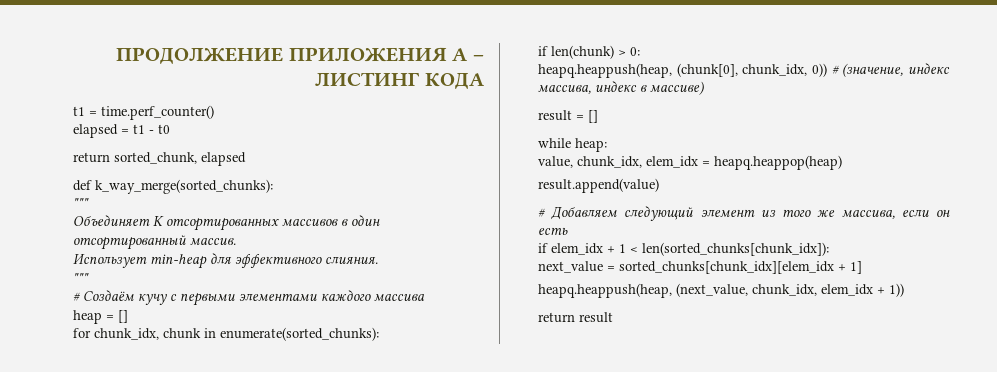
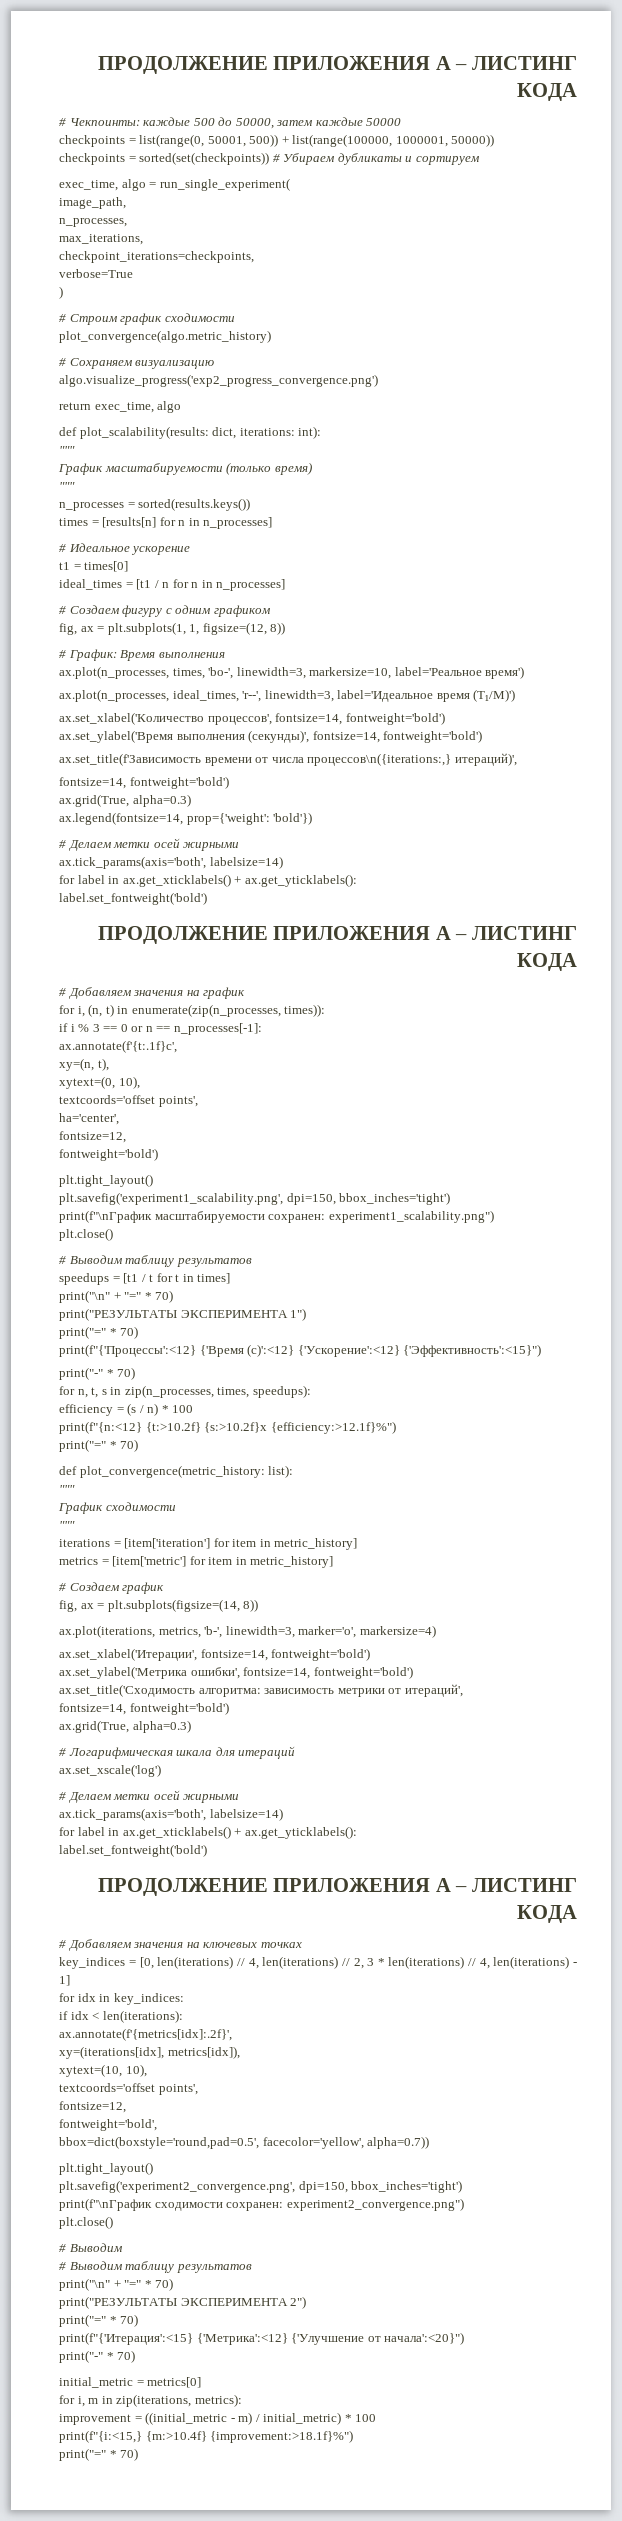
[116,47,484,64] [315,72,486,89] [72,105,214,120] [72,124,170,138] [72,152,246,166] [72,179,273,194] [72,198,89,208] [72,215,380,231] [72,235,236,250] [72,253,378,269] [72,273,89,283] [72,290,425,306] [72,310,128,324] [72,327,379,341] [537,45,640,59] [537,63,950,78] [537,81,704,95] [537,110,598,123] [537,138,607,152] [537,155,842,170] [537,178,659,193] [537,206,950,221] [537,227,568,235] [537,242,829,256] [537,261,862,274] [537,283,904,298] [537,312,613,323] ПРОДОЛЖЕНИЕ ПРИЛОЖЕНИЯ А – ЛИСТИНГ КОДА // t1 = time.perf_counter() // elapsed = t1 - t0 // return sorted_chunk, elapsed // def k_way_merge(sorted_chunks): // """ // Объединяет K отсортированных массивов в один отсортированный массив. // Использует min-heap для эффективного слияния. // """ // # Создаём кучу с первыми элементами каждого массива // heap = [] // for chunk_idx, chunk in enumerate(sorted_chunks): // if len(chunk) > 0: // heapq.heappush(heap, (chunk[0], chunk_idx, 0)) # (значение, индекс массива, индекс в массиве) // result = [] // while heap: // value, chunk_idx, elem_idx = heapq.heappop(heap) // result.append(value) // # Добавляем следующий элемент из того же массива, если он есть // if elem_idx + 1 < len(sorted_chunks[chunk_idx]): // next_value = sorted_chunks[chunk_idx][elem_idx + 1] // heapq.heappush(heap, (next_value, chunk_idx, elem_idx + 1)) // return result -> [97,56,577,74] [517,83,577,101] [59,117,402,129] [59,134,495,147] [59,152,479,165] [59,178,290,191] [59,197,127,209] [59,218,128,227] [59,234,144,245] [59,251,255,263] [59,269,134,278] [59,286,64,299] [59,313,235,325] [59,330,272,343] [59,358,215,369] [59,374,379,387] [59,401,182,413] [59,426,322,439] [59,446,76,454] [58,462,312,475] [59,482,76,490] [59,498,251,511] [59,517,273,529] [59,543,191,555] [59,561,129,572] [59,579,286,591] [59,605,270,617] [59,622,286,635] [59,649,225,661] [59,666,525,679] [59,689,516,702] [59,712,445,725] [59,730,483,743] [59,753,517,766] [59,776,229,789] [59,794,191,807] [59,812,313,825] [59,838,240,851] [59,856,283,869] [59,874,357,887] [59,892,208,905] [97,926,577,944] [517,953,577,971] [59,987,246,999] [59,1004,326,1017] [59,1023,262,1035] [59,1040,178,1053] [59,1058,109,1071] [59,1076,140,1089] [59,1095,198,1107] [59,1113,120,1125] [59,1131,127,1143] [59,1148,159,1161] [59,1174,154,1187] [59,1192,451,1205] [59,1210,494,1223] [59,1228,114,1241] [59,1255,252,1267] [59,1273,231,1285] [59,1290,174,1303] [59,1308,307,1321] [59,1326,139,1339] [59,1344,542,1357] [59,1367,136,1380] [59,1385,311,1398] [59,1403,194,1416] [59,1421,396,1434] [59,1439,139,1452] [59,1465,294,1478] [59,1485,76,1493] [58,1502,176,1514] [59,1521,76,1529] [59,1538,358,1550] [59,1556,334,1568] [59,1582,165,1594] [59,1599,259,1612] [59,1625,436,1638] [59,1648,371,1661] [59,1666,413,1679] [59,1684,463,1697] [59,1702,229,1715] [59,1720,191,1733] [59,1746,296,1759] [59,1764,162,1777] [59,1790,240,1803] [59,1808,283,1821] [59,1826,357,1839] [59,1844,208,1857] [97,1878,577,1896] [517,1905,577,1923] [59,1939,302,1951] [59,1956,577,1969] [59,1975,71,1986] [59,1993,184,2005] [59,2010,183,2023] [59,2028,233,2041] [59,2046,240,2059] [59,2064,147,2077] [59,2083,198,2095] [59,2101,127,2113] [59,2119,158,2131] [59,2136,430,2149] [59,2162,154,2175] [59,2180,463,2193] [59,2198,464,2211] [59,2216,114,2229] [59,2243,122,2252] [59,2261,252,2273] [59,2278,174,2291] [59,2296,307,2309] [59,2314,139,2327] [59,2332,465,2345] [59,2350,136,2363] [59,2377,202,2388] [59,2394,242,2407] [59,2412,377,2425] [59,2430,354,2443] [59,2448,139,2461] ПРОДОЛЖЕНИЕ ПРИЛОЖЕНИЯ А – ЛИСТИНГ КОДА // # Чекпоинты: каждые 500 до 50000, затем каждые 50000 // checkpoints = list(range(0, 50001, 500)) + list(range(100000, 1000001, 50000)) // checkpoints = sorted(set(checkpoints)) # Убираем дубликаты и сортируем // exec_time, algo = run_single_experiment( // image_path, // n_processes, // max_iterations, // checkpoint_iterations=checkpoints, // verbose=True // ) // # Строим график сходимости // plot_convergence(algo.metric_history) // # Сохраняем визуализацию // algo.visualize_progress('exp2_progress_convergence.png') // return exec_time, algo // def plot_scalability(results: dict, iterations: int): // """ // График масштабируемости (только время) // """ // n_processes = sorted(results.keys()) // times = [results[n] for n in n_processes] // # Идеальное ускорение // t1 = times[0] // ideal_times = [t1 / n for n in n_processes] // # Создаем фигуру с одним графиком // fig, ax = plt.subplots(1, 1, figsize=(12, 8)) // # График: Время выполнения // ax.plot(n_processes, times, 'bo-', linewidth=3, markersize=10, label='Реальное время') // ax.plot(n_processes, ideal_times, 'r--', linewidth=3, label='Идеальное время (T₁/M)') // ax.set_xlabel('Количество процессов', fontsize=14, fontweight='bold') // ax.set_ylabel('Время выполнения (секунды)', fontsize=14, fontweight='bold') // ax.set_title(f'Зависимость времени от числа процессов\n({iterations:,} итераций)', // fontsize=14, fontweight='bold') // ax.grid(True, alpha=0.3) // ax.legend(fontsize=14, prop={'weight': 'bold'}) // # Делаем метки осей жирными // ax.tick_params(axis='both', labelsize=14) // for label in ax.get_xticklabels() + ax.get_yticklabels(): // label.set_fontweight('bold') // ПРОДОЛЖЕНИЕ ПРИЛОЖЕНИЯ А – ЛИСТИНГ КОДА // # Добавляем значения на график // for i, (n, t) in enumerate(zip(n_processes, times)): // if i % 3 == 0 or n == n_processes[-1]: // ax.annotate(f'{t:.1f}с', // xy=(n, t), // xytext=(0, 10), // textcoords='offset points', // ha='center', // fontsize=12, // fontweight='bold') // plt.tight_layout() // plt.savefig('experiment1_scalability.png', dpi=150, bbox_inches='tight') // print(f"\nГрафик масштабируемости сохранен: experiment1_scalability.png") // plt.close() // # Выводим таблицу результатов // speedups = [t1 / t for t in times] // print("\n" + "=" * 70) // print("РЕЗУЛЬТАТЫ ЭКСПЕРИМЕНТА 1") // print("=" * 70) // print(f"{'Процессы':<12} {'Время (с)':<12} {'Ускорение':<12} {'Эффективность':<15}") // print("-" * 70) // for n, t, s in zip(n_processes, times, speedups): // efficiency = (s / n) * 100 // print(f"{n:<12} {t:>10.2f} {s:>10.2f}x {efficiency:>12.1f}%") // print("=" * 70) // def plot_convergence(metric_history: list): // """ // График сходимости // """ // iterations = [item['iteration'] for item in metric_history] // metrics = [item['metric'] for item in metric_history] // # Создаем график // fig, ax = plt.subplots(figsize=(14, 8)) // ax.plot(iterations, metrics, 'b-', linewidth=3, marker='o', markersize=4) // ax.set_xlabel('Итерации', fontsize=14, fontweight='bold') // ax.set_ylabel('Метрика ошибки', fontsize=14, fontweight='bold') // ax.set_title('Сходимость алгоритма: зависимость метрики от итераций', // fontsize=14, fontweight='bold') // ax.grid(True, alpha=0.3) // # Логарифмическая шкала для итераций // ax.set_xscale('log') // # Делаем метки осей жирными // ax.tick_params(axis='both', labelsize=14) // for label in ax.get_xticklabels() + ax.get_yticklabels(): // label.set_fontweight('bold') // ПРОДОЛЖЕНИЕ ПРИЛОЖЕНИЯ А – ЛИСТИНГ КОДА // # Добавляем значения на ключевых точках // key_indices = [0, len(iterations) // 4, len(iterations) // 2, 3 * len(iterations) // 4, len(iterations) - 1] // for idx in key_indices: // if idx < len(iterations): // ax.annotate(f'{metrics[idx]:.2f}', // xy=(iterations[idx], metrics[idx]), // xytext=(10, 10), // textcoords='offset points', // fontsize=12, // fontweight='bold', // bbox=dict(boxstyle='round,pad=0.5', facecolor='yellow', alpha=0.7)) // plt.tight_layout() // plt.savefig('experiment2_convergence.png', dpi=150, bbox_inches='tight') // print(f"\nГрафик сходимости сохранен: experiment2_convergence.png") // plt.close() // # Выводим // # Выводим таблицу результатов // print("\n" + "=" * 70) // print("РЕЗУЛЬТАТЫ ЭКСПЕРИМЕНТА 2") // print("=" * 70) // print(f"{'Итерация':<15} {'Метрика':<12} {'Улучшение от начала':<20}") // print("-" * 70) // initial_metric = metrics[0] // for i, m in zip(iterations, metrics): // improvement = ((initial_metric - m) / initial_metric) * 100 // print(f"{i:<15,} {m:>10.4f} {improvement:>18.1f}%") // print("=" * 70)

